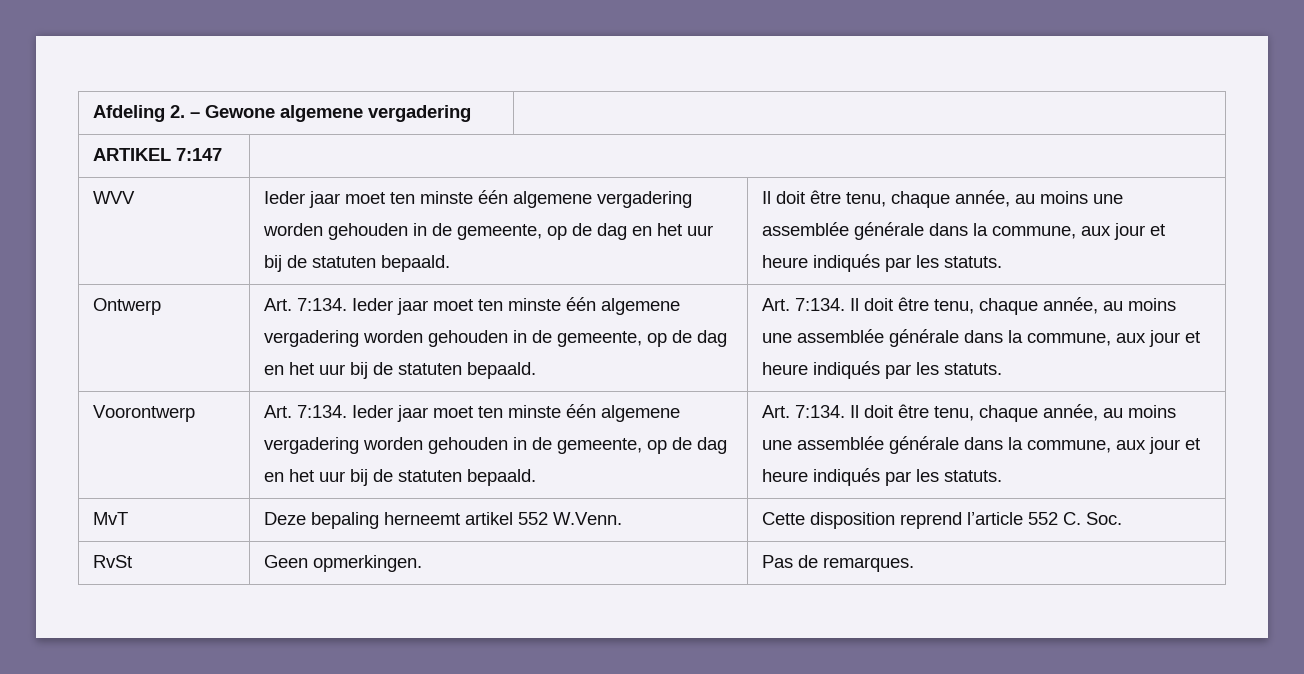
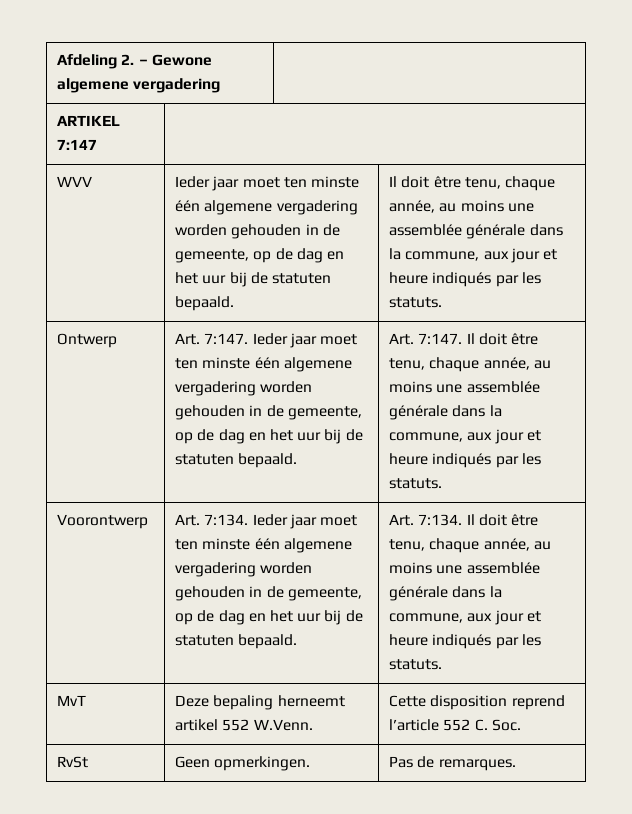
[297,298,348,311] 7:134. -> [204,333,249,344] 7:147.
[795,298,846,311] 7:134. -> [418,333,463,344] 7:147.

